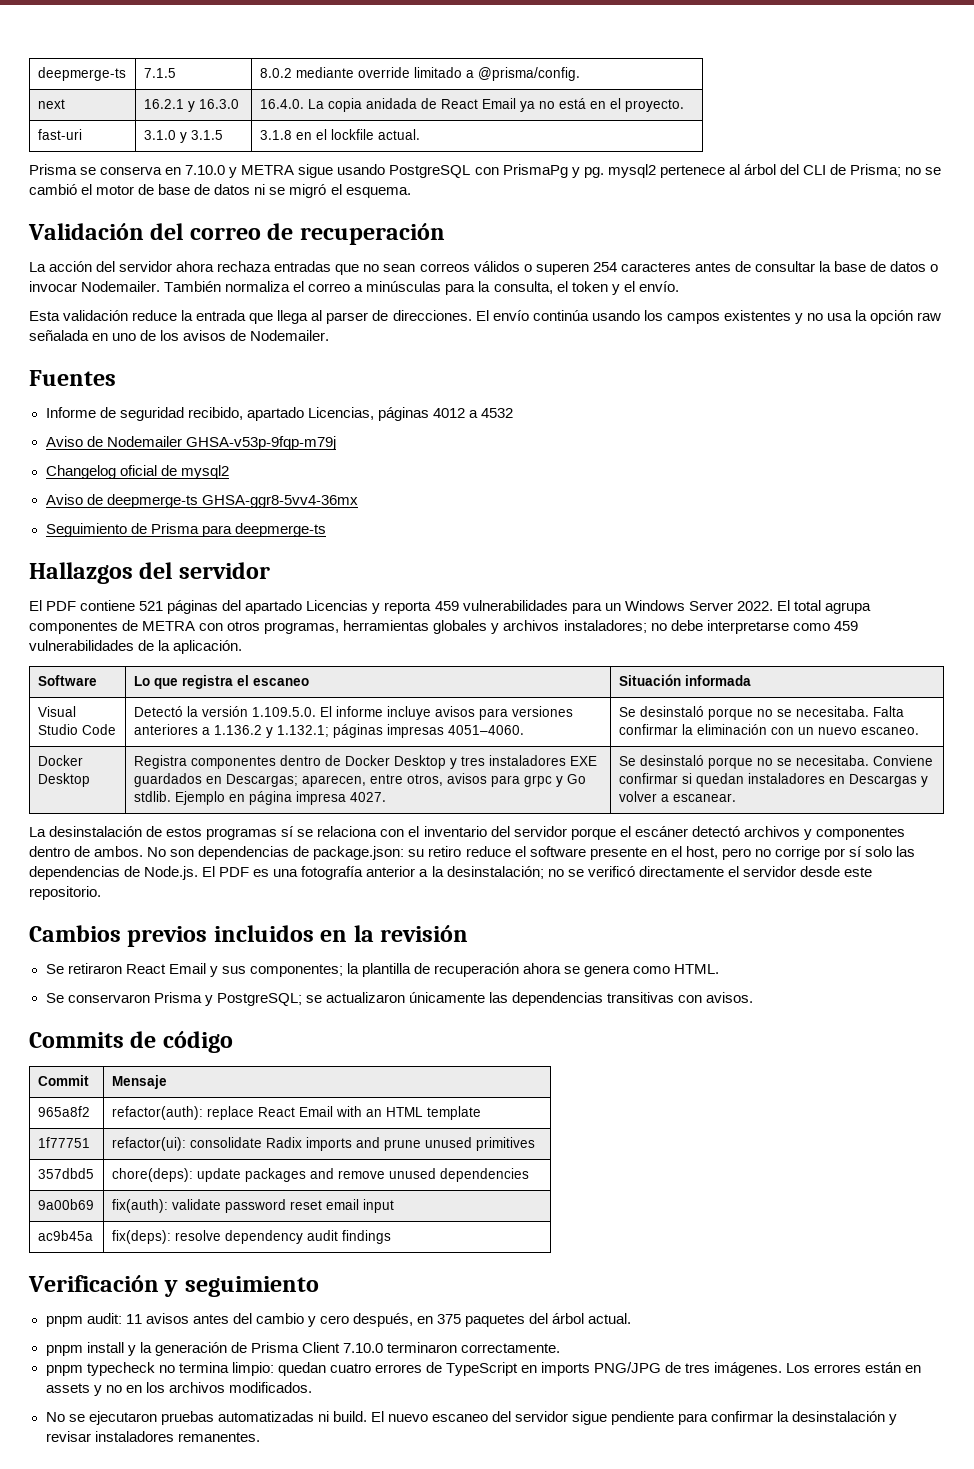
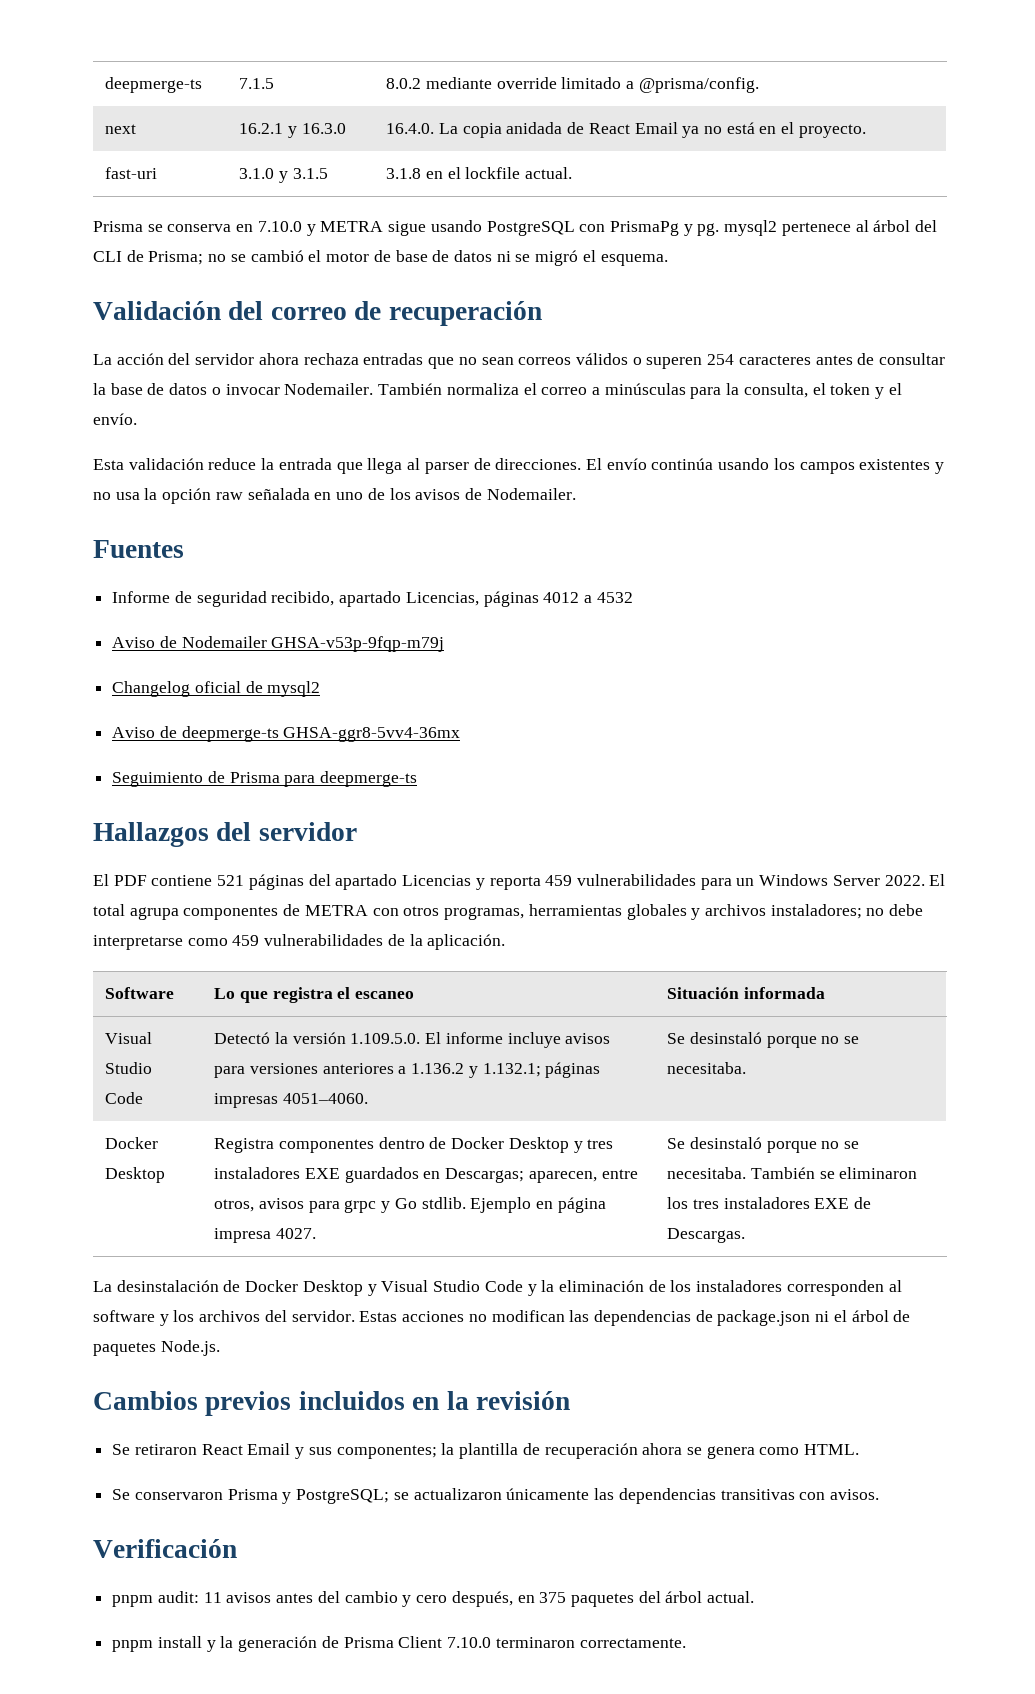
[872,706,904,717] [618,724,919,735] Falta confirmar la eliminación con un nuevo escaneo. -> (747, 1068) none
[872,755,933,766] [618,773,928,787] [618,791,736,802] [29,826,905,840] [29,846,916,860] [29,866,872,880] [29,886,101,900] Conviene confirmar si quedan instaladores en Descargas y volver a escanear. // La desinstalación de estos programas sí se relaciona con el inventario del servidor porque el escáner detectó archivos y componentes dentro de ambos. No son dependencias de package.json: su retiro reduce el software presente en el host, pero no corrige por sí solo las dependencias de Node.js. El PDF es una fotografía anterior a la desinstalación; no se verificó directamente el servidor desde este repositorio. -> [750,1167,918,1179] [667,1197,872,1209] [667,1228,746,1243] [93,1280,902,1296] [93,1310,911,1326] [93,1340,220,1356] También se eliminaron los tres instaladores EXE de Descargas. // La desinstalación de Docker Desktop y Visual Studio Code y la eliminación de los instaladores corresponden al software y los archivos del servidor. Estas acciones no modifican las dependencias de package.json ni el árbol de paquetes Node.js.
[29,1031,233,1053] [37,1075,89,1086] [111,1075,167,1089] [37,1106,90,1117] [111,1106,481,1120] [37,1137,90,1148] [111,1137,535,1151] [37,1168,94,1179] [111,1168,529,1182] [37,1199,94,1210] [111,1199,394,1213] [37,1230,93,1241] [111,1230,391,1244] // Commits de código // Commit | Mensaje // 965a8f2 | refactor(auth): replace React Email with an HTML template // 1f77751 | refactor(ui): consolidate Radix imports and prune unused primitives // 357dbd5 | chore(deps): update packages and remove unused dependencies // 9a00b69 | fix(auth): validate password reset email input // ac9b45a | fix(deps): resolve dependency audit findings -> (879, 1494) none
[164,1276,319,1297] y seguimiento -> (237, 1548) none
[45,1362,922,1376] [45,1382,312,1396] [45,1411,898,1425] [45,1431,260,1442] // pnpm typecheck no termina limpio: quedan cuatro errores de TypeScript en imports PNG/JPG de tres imágenes. Los errores están en assets y no en los archivos modificados. // No se ejecutaron pruebas automatizadas ni build. El nuevo escaneo del servidor sigue pendiente para confirmar la desinstalación y revisar instaladores remanentes. -> (686, 1643) none

